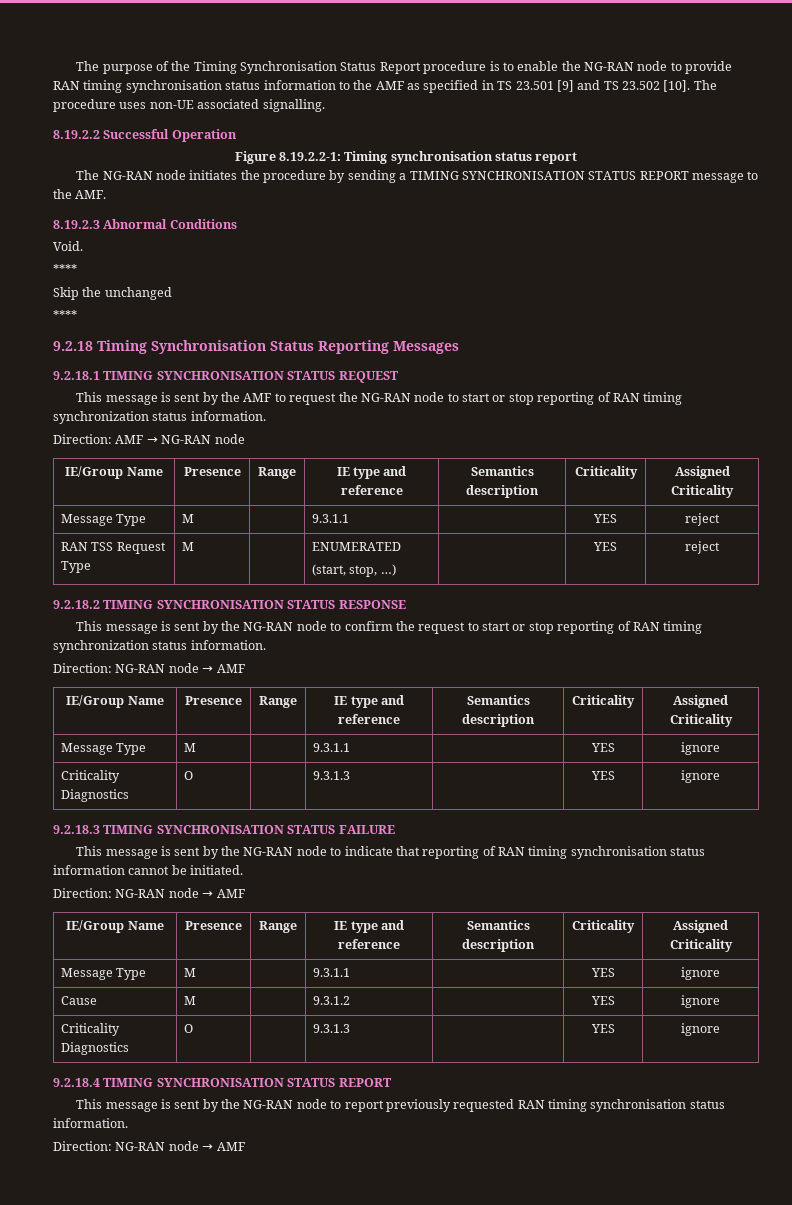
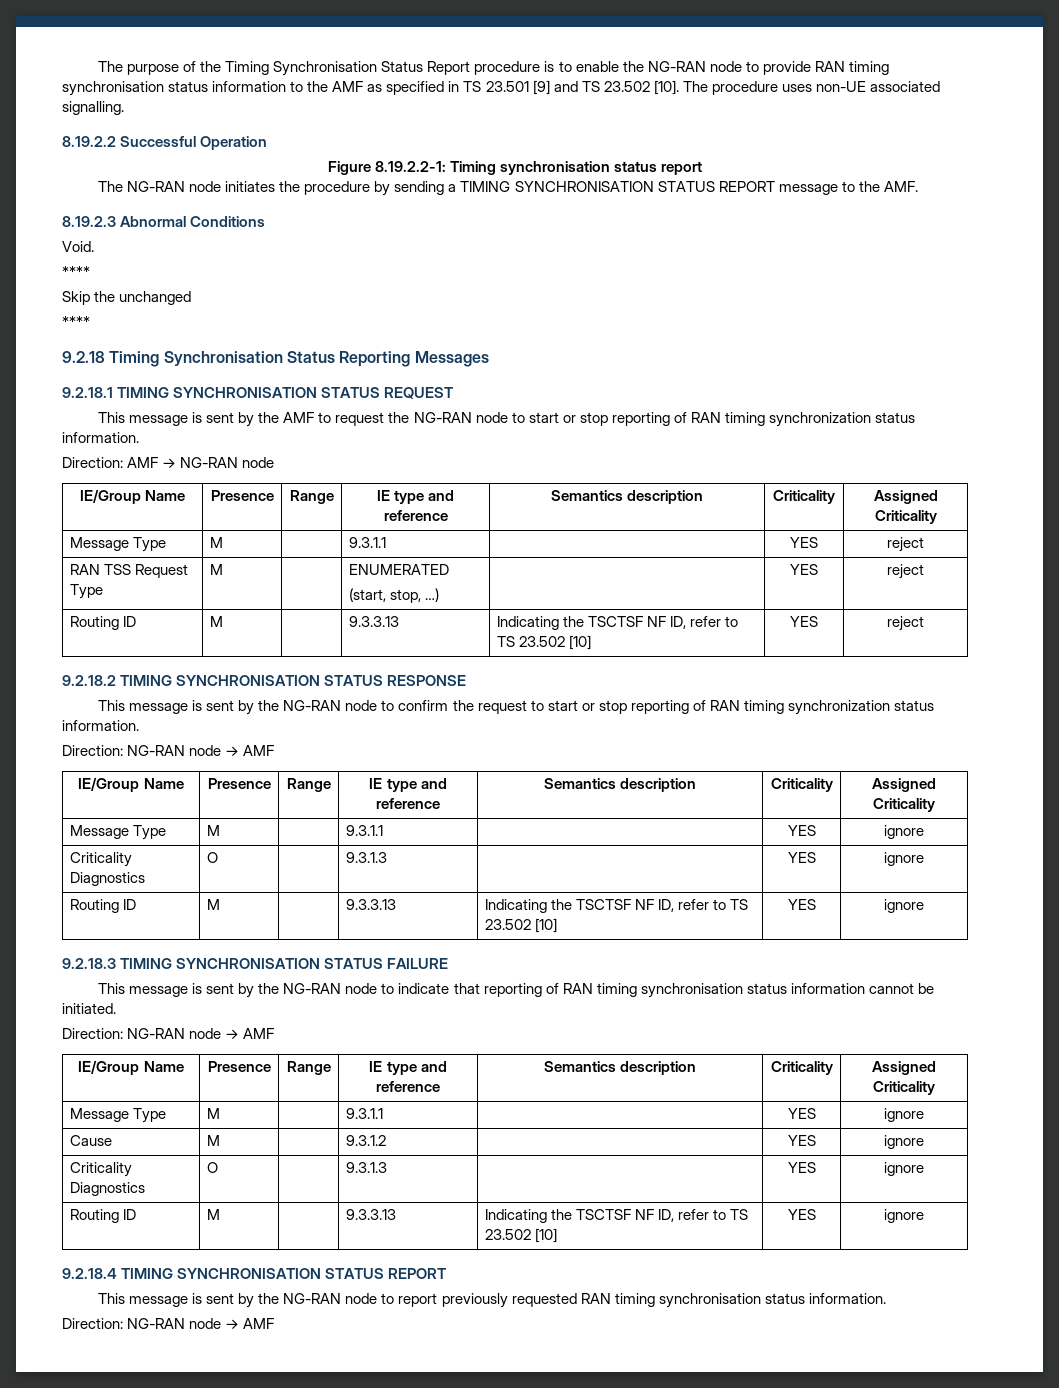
(720, 547) none -> [69,616,136,630] [209,616,223,627] [348,616,399,627] [496,616,738,630] [496,635,591,650] [790,616,818,627] [887,616,924,631] // Routing ID | M | | 9.3.3.13 | Indicating the TSCTSF NF ID, refer to TS 23.502 [10] | YES | reject
(720, 776) none -> [69,899,136,913] [206,899,220,910] [345,899,396,910] [484,899,748,913] [484,918,557,933] [787,899,816,910] [884,899,924,913] // Routing ID | M | | 9.3.3.13 | Indicating the TSCTSF NF ID, refer to TS 23.502 [10] | YES | ignore
(720, 1029) none -> [69,1209,136,1223] [206,1209,220,1220] [345,1209,396,1220] [484,1209,748,1223] [484,1228,557,1243] [787,1209,816,1220] [884,1209,924,1223] // Routing ID | M | | 9.3.3.13 | Indicating the TSCTSF NF ID, refer to TS 23.502 [10] | YES | ignore

